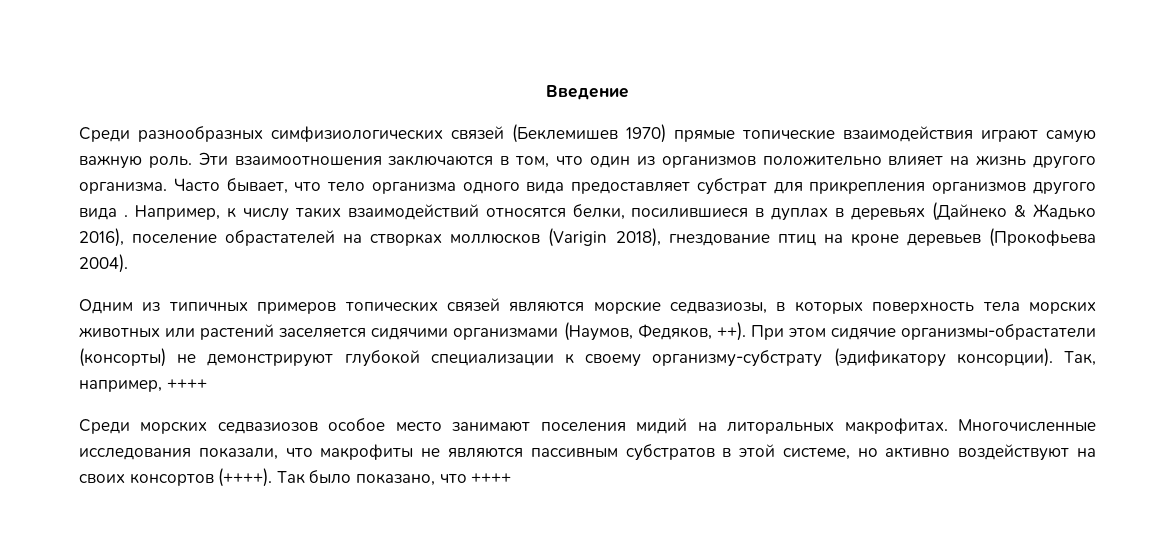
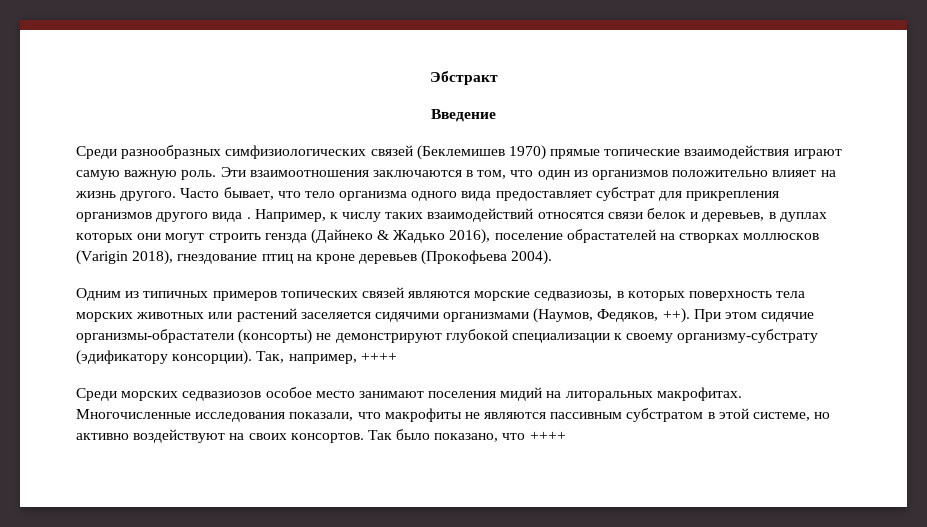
(546, 92) none -> [429,71,498,85] Эбстракт //
[1033,156,1096,169] [79,182,167,194] другого организма. -> [120,191,177,201] другого.
[572,204,926,221] белки, посилившиеся в дуплах в деревьях -> [607,208,827,222] [76,233,307,243] связи белок и деревьев, в дуплах которых они могут строить гензда
[625,444,715,461] субстратов -> [626,408,704,422] субстратом
[129,468,273,487] консортов (++++). -> [290,433,364,443] консортов.

